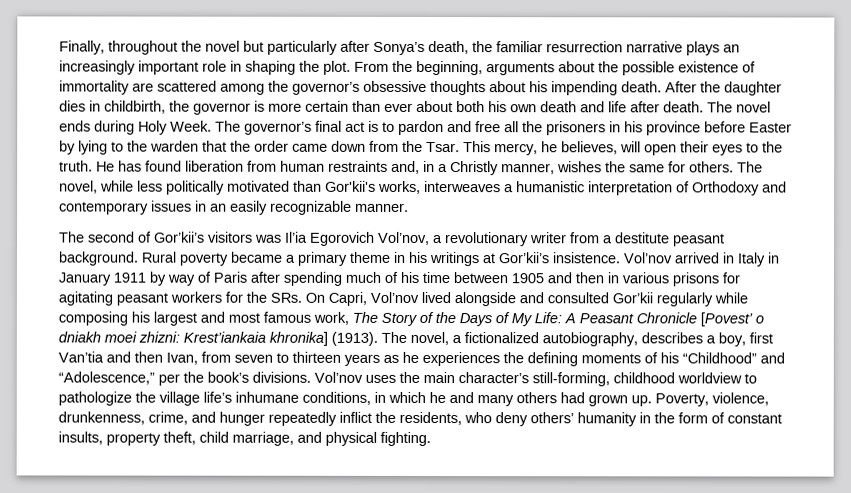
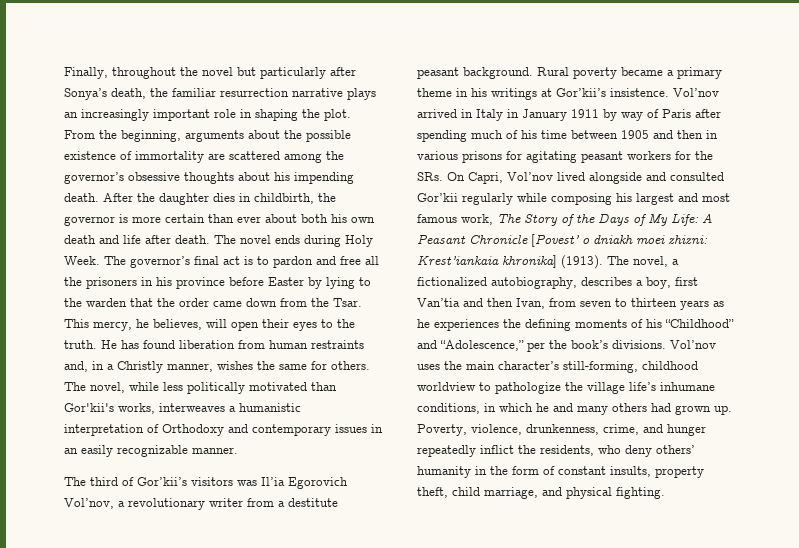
[88,231,135,243] second -> [90,477,118,486] third

